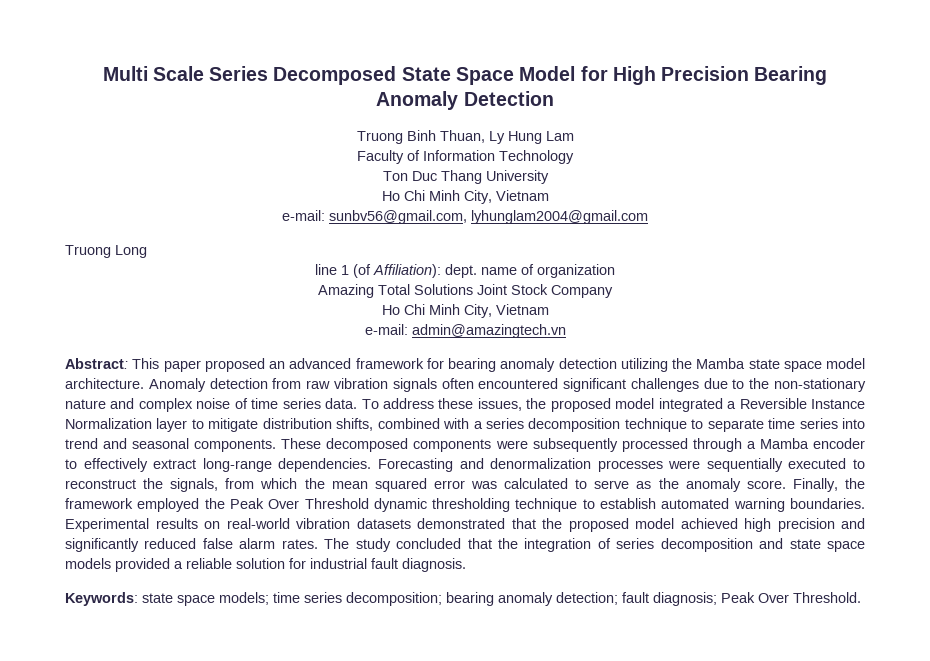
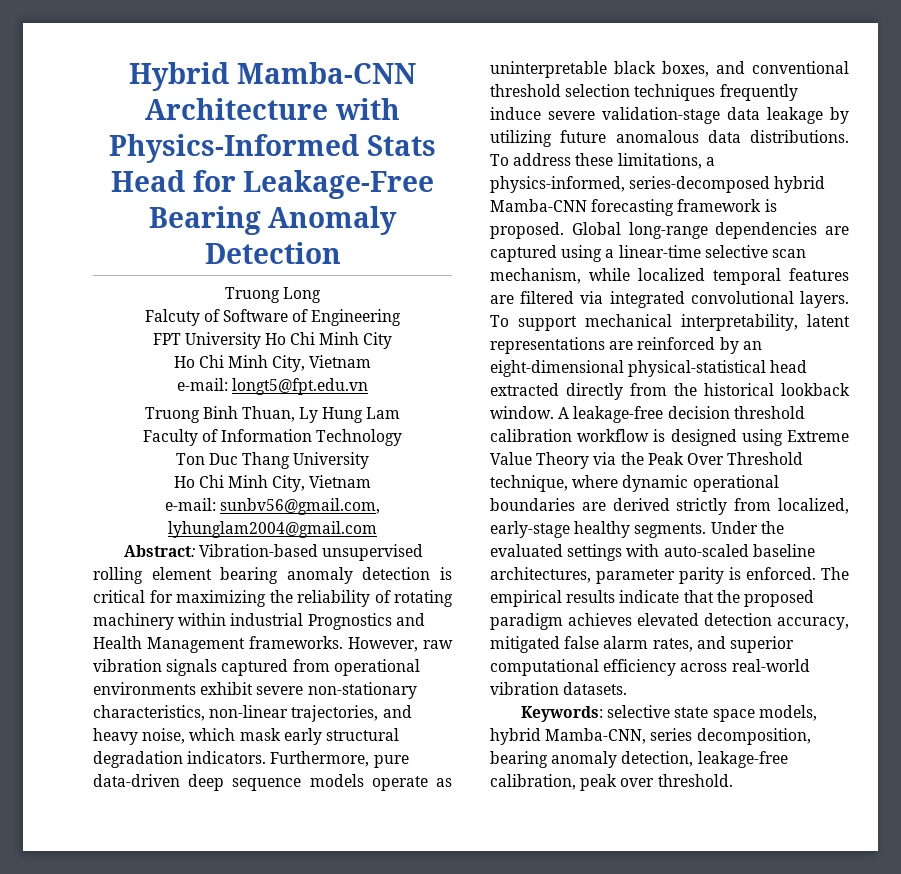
[102,66,828,85] [376,91,554,110] Multi Scale Series Decomposed State Space Model for High Precision Bearing Anomaly Detection -> [129,62,416,91] [145,98,400,120] [109,134,436,163] [110,170,435,199] [148,206,398,235] [204,242,341,264] [224,287,322,303] [144,309,402,326] [152,332,393,349] [173,355,372,372] [176,378,369,395] Hybrid Mamba-CNN Architecture with Physics-Informed Stats Head for Leakage-Free Bearing Anomaly Detection // Truong Long // Falcuty of Software of Engineering // FPT University Ho Chi Minh City // Ho Chi Minh City, Vietnam // e-mail: longt5@fpt.edu.vn
[65,245,147,258] [315,264,615,278] [318,284,613,298] [381,304,549,318] [364,324,566,338] [65,358,865,372] [65,378,867,392] [65,398,866,412] [65,418,865,432] [65,438,866,452] [65,458,866,472] [65,478,865,492] [65,498,865,512] [65,518,865,532] [65,538,865,552] [65,558,466,572] [65,592,861,606] Truong Long // line 1 (of Affiliation): dept. name of organization // Amazing Total Solutions Joint Stock Company // Ho Chi Minh City, Vietnam // e-mail: admin@amazingtech.vn // Abstract: This paper proposed an advanced framework for bearing anomaly detection utilizing the Mamba state space model architecture. Anomaly detection from raw vibration signals often encountered significant challenges due to the non-stationary nature and complex noise of time series data. To address these issues, the proposed model integrated a Reversible Instance Normalization layer to mitigate distribution shifts, combined with a series decomposition technique to separate time series into trend and seasonal components. These decomposed components were subsequently processed through a Mamba encoder to effectively extract long-range dependencies. Forecasting and denormalization processes were sequentially executed to reconstruct the signals, from which the mean squared error was calculated to serve as the anomaly score. Finally, the framework employed the Peak Over Threshold dynamic thresholding technique to establish automated warning boundaries. Experimental results on real-world vibration datasets demonstrated that the proposed model achieved high precision and significantly reduced false alarm rates. The study concluded that the integration of series decomposition and state space models provided a reliable solution for industrial fault diagnosis. // Keywords: state space models; time series decomposition; bearing anomaly detection; fault diagnosis; Peak Over Threshold. -> [124,544,424,561] [93,567,452,584] [93,590,453,607] [93,613,425,630] [93,636,453,653] [93,659,420,676] [93,682,417,699] [93,705,412,722] [93,728,399,745] [93,751,409,768] [93,774,452,791] [490,61,849,78] [490,84,798,101] [490,107,849,124] [490,130,849,147] [490,153,715,169] [490,176,826,193] [490,199,777,216] [490,222,849,239] [490,245,806,262] [490,268,849,285] [490,291,849,308] [490,314,850,331] [490,337,762,354] [490,360,808,377] [490,383,850,400] [490,406,805,423] [490,429,849,446] [490,452,804,469] [490,475,779,492] [490,498,849,515] [490,521,784,538] [490,544,815,561] [490,567,849,584] [490,590,814,607] [490,613,849,630] [490,636,794,653] [490,659,810,676] [490,682,628,695] [521,705,817,722] [490,728,811,745] [490,751,788,768] [490,774,733,791] Abstract: Vibration-based unsupervised rolling element bearing anomaly detection is critical for maximizing the reliability of rotating machinery within industrial Prognostics and Health Management frameworks. However, raw vibration signals captured from operational environments exhibit severe non-stationary characteristics, non-linear trajectories, and heavy noise, which mask early structural degradation indicators. Furthermore, pure data-driven deep sequence models operate as uninterpretable black boxes, and conventional threshold selection techniques frequently induce severe validation-stage data leakage by utilizing future anomalous data distributions. To address these limitations, a physics-informed, series-decomposed hybrid Mamba-CNN forecasting framework is proposed. Global long-range dependencies are captured using a linear-time selective scan mechanism, while localized temporal features are filtered via integrated convolutional layers. To support mechanical interpretability, latent representations are reinforced by an eight-dimensional physical-statistical head extracted directly from the historical lookback window. A leakage-free decision threshold calibration workflow is designed using Extreme Value Theory via the Peak Over Threshold technique, where dynamic operational boundaries are derived strictly from localized, early-stage healthy segments. Under the evaluated settings with auto-scaled baseline architectures, parameter parity is enforced. The empirical results indicate that the proposed paradigm achieves elevated detection accuracy, mitigated false alarm rates, and superior computational efficiency across real-world vibration datasets. // Keywords: selective state space models, hybrid Mamba-CNN, series decomposition, bearing anomaly detection, leakage-free calibration, peak over threshold.

